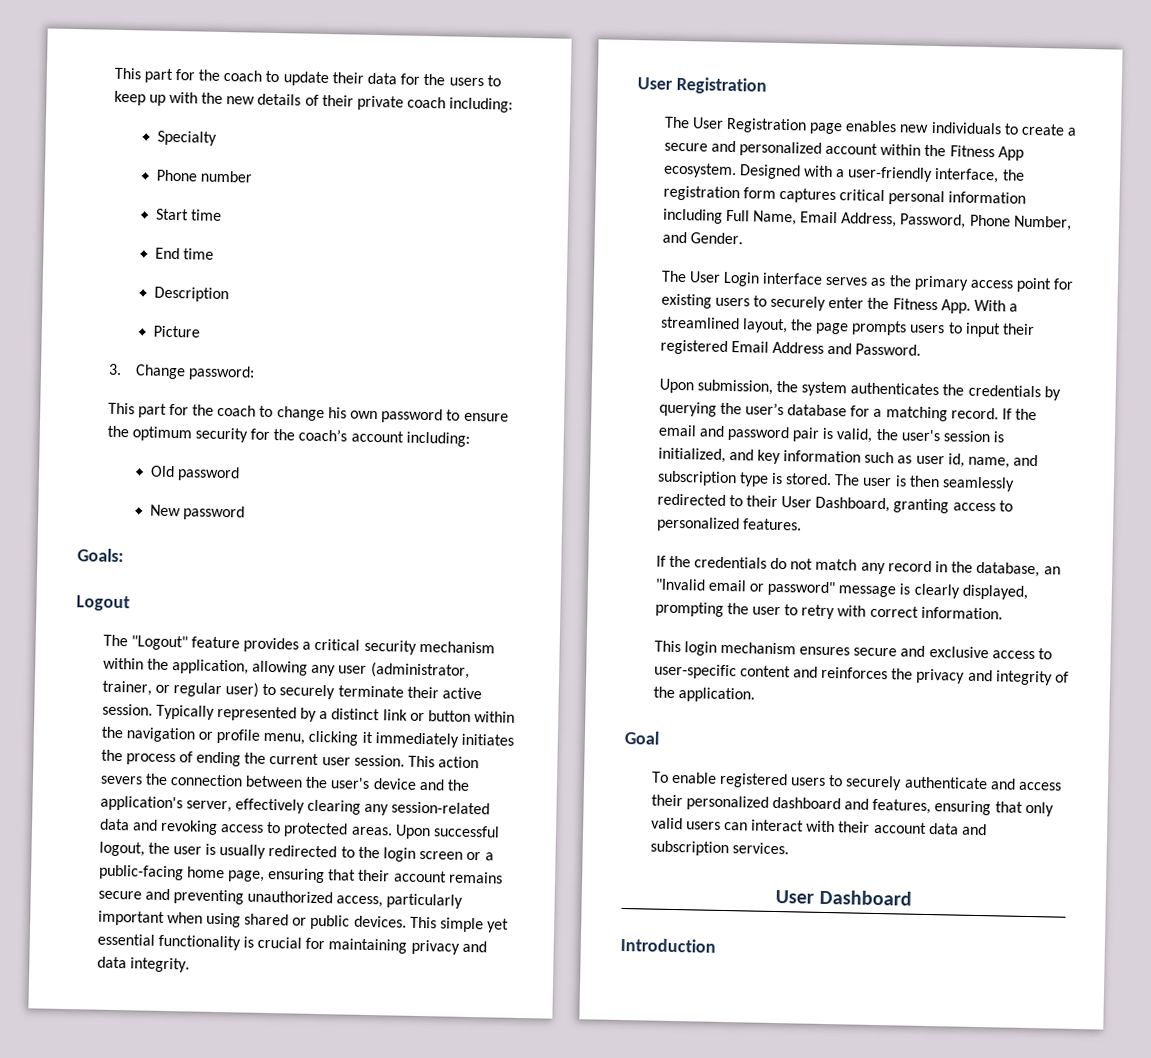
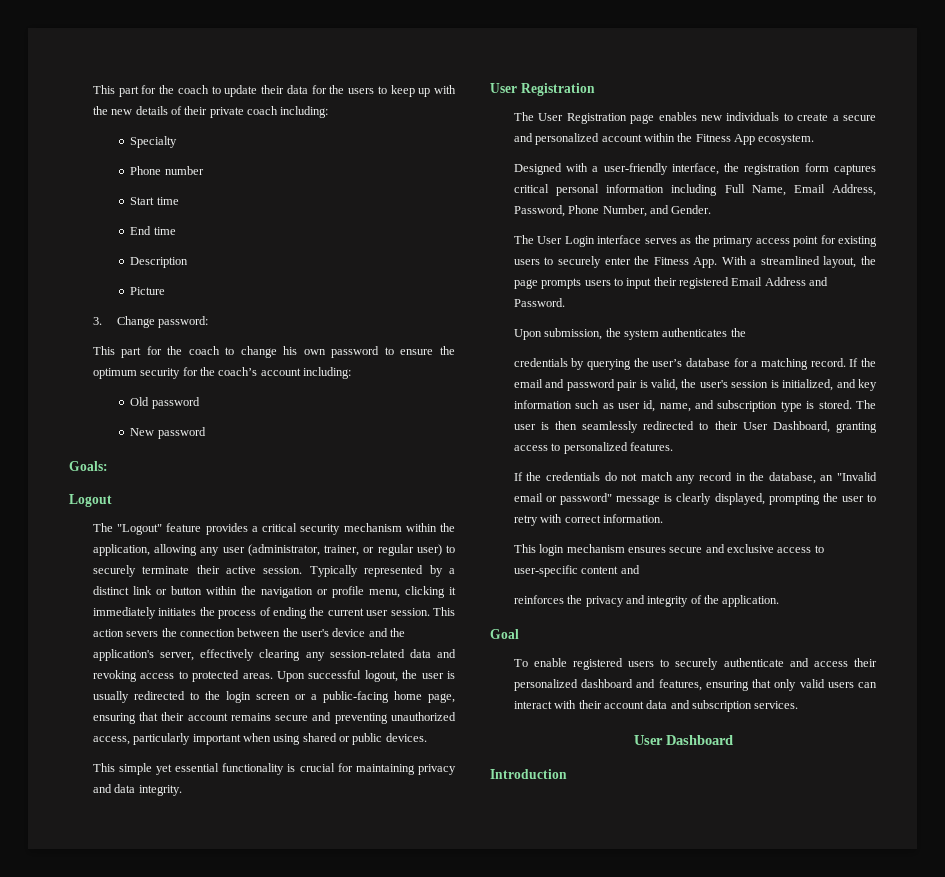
(407, 921) none -> (427, 737) //
(737, 170) none -> (815, 139) //
(965, 390) none -> (746, 332) //
(818, 672) none -> (640, 569) //

